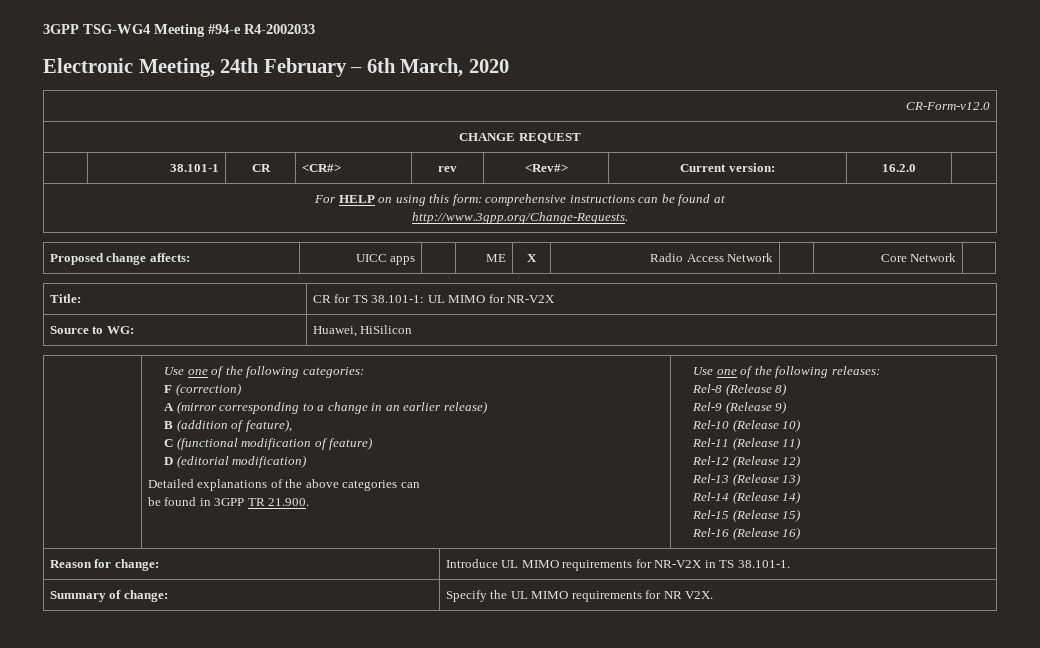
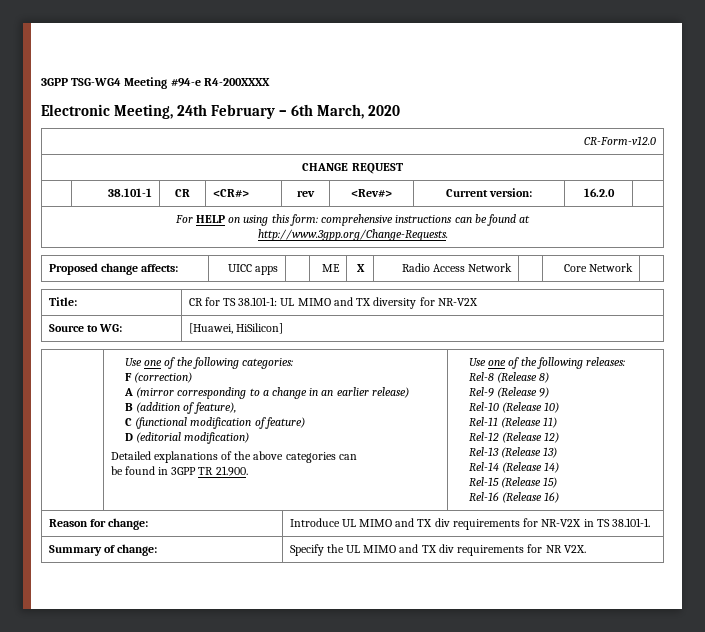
[244,24,315,34] R4-2002033 -> [203,78,270,86] R4-200XXXX
(486, 299) none -> [333,297,417,309] and TX diversity
[312,325,413,337] Huawei, HiSilicon -> [188,323,283,334] [Huawei, HiSilicon]
(559, 564) none -> [395,518,450,527] and TX div
(569, 595) none -> [399,544,454,553] and TX div

